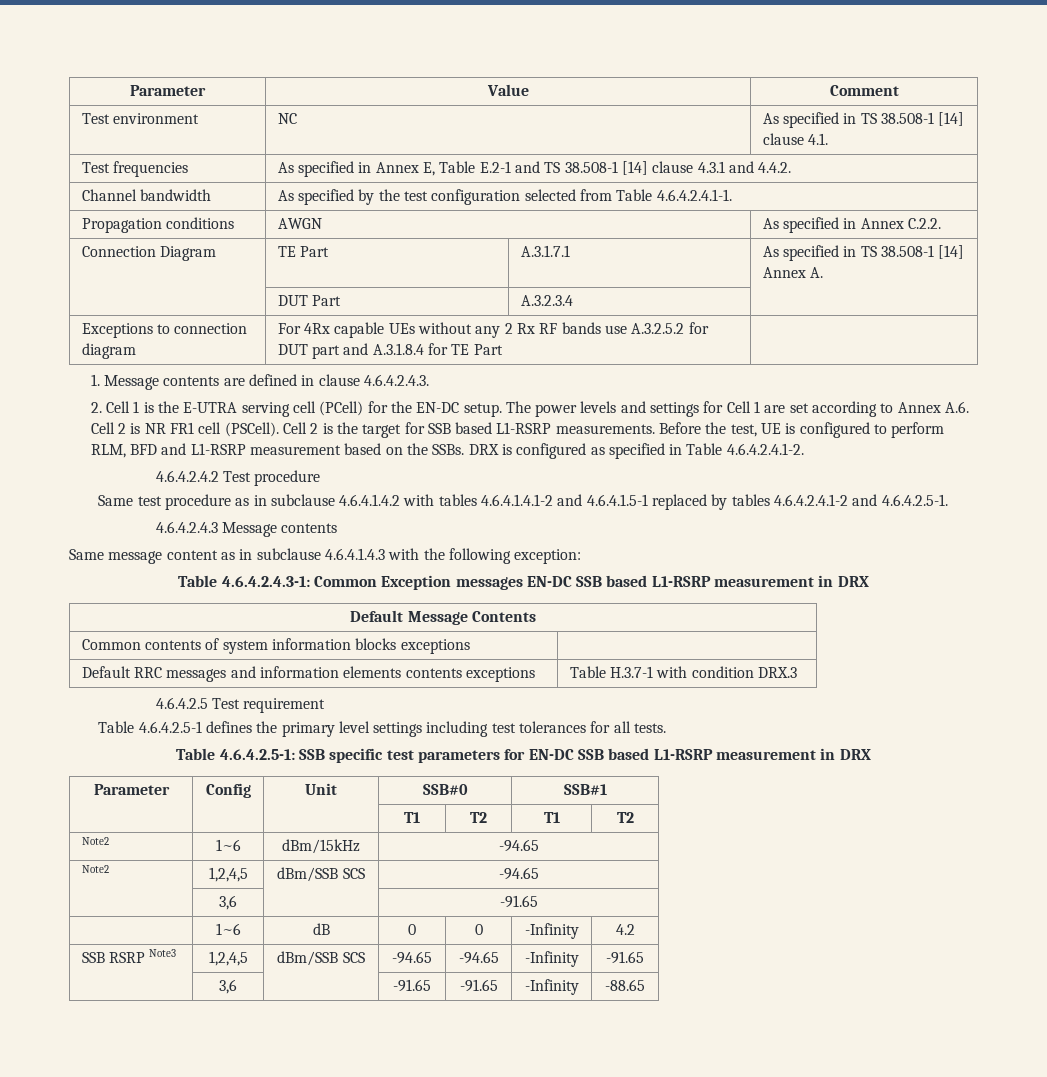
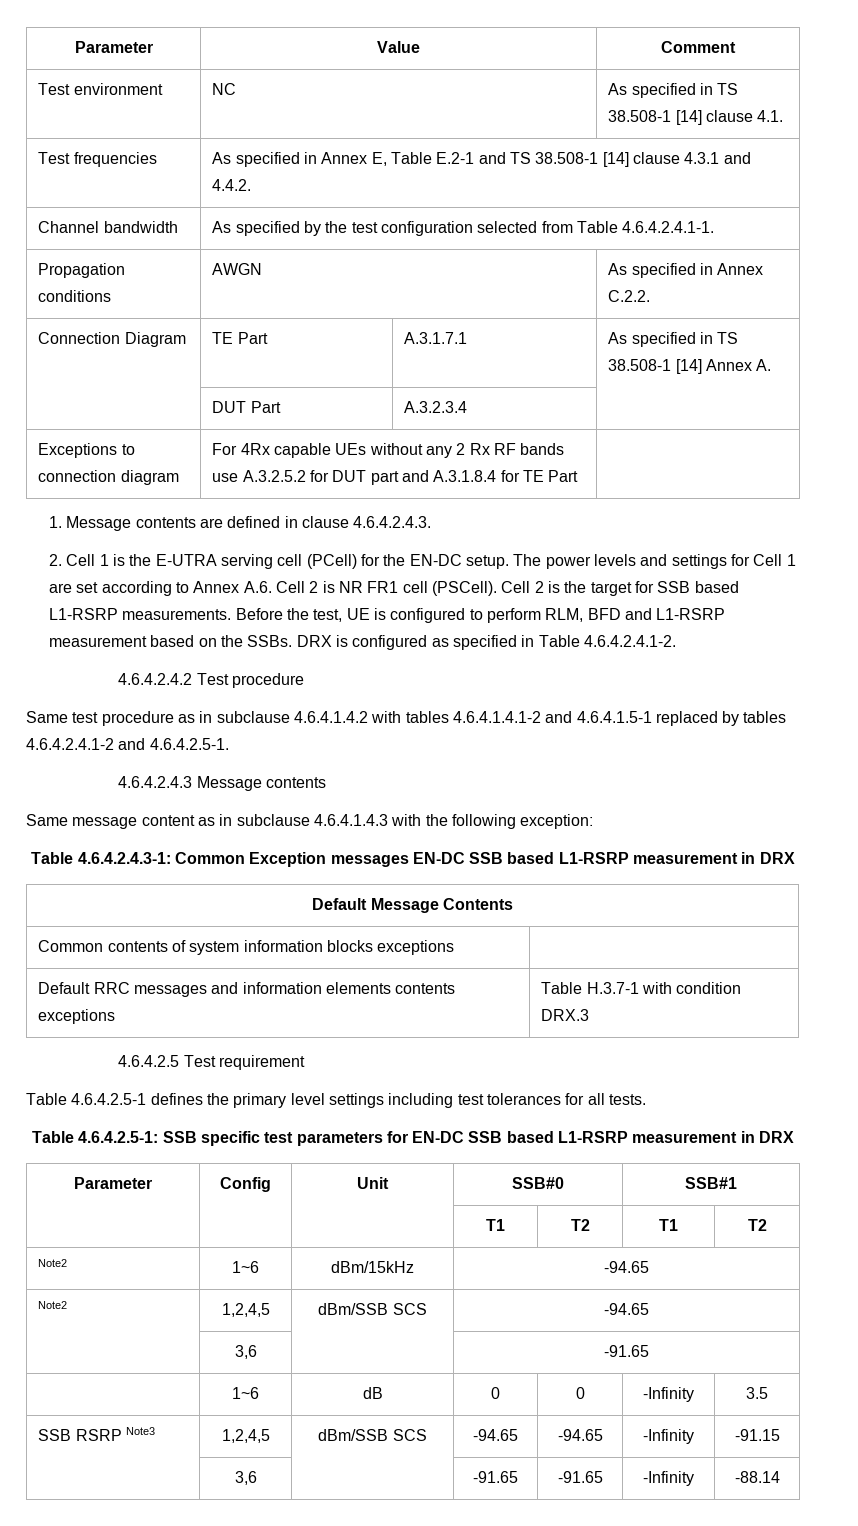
[615,924,635,935] 4.2 -> [746,1387,768,1399] 3.5
[606,951,644,964] -91.65 -> [734,1429,780,1441] -91.15
[605,979,645,991] -88.65 -> [734,1471,780,1483] -88.14

